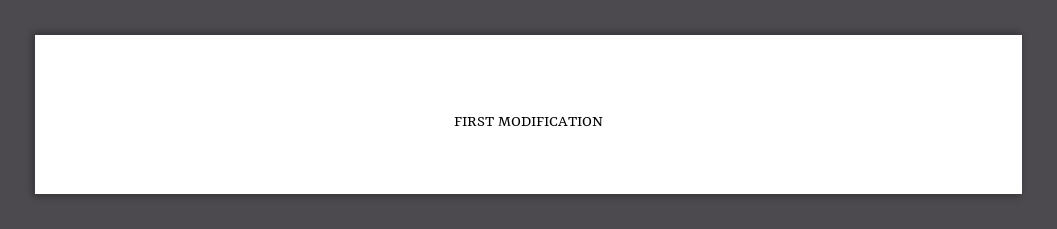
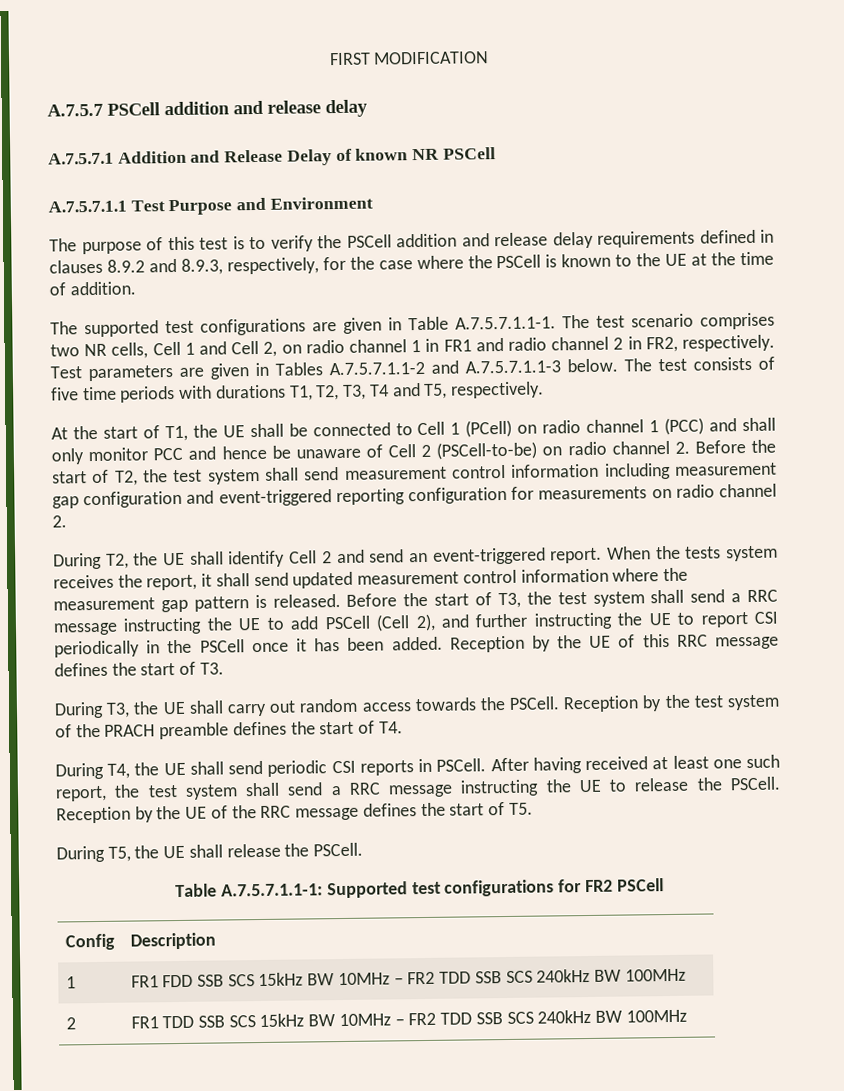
(604, 121) none -> [47,99,368,118] [48,147,496,166] [48,196,373,216] [49,229,774,255] [49,251,775,275] [49,281,136,296] [50,312,775,338] [50,334,775,359] [50,356,775,382] [51,381,544,403] [51,417,777,442] [51,439,776,465] [52,462,777,486] [52,483,777,509] [52,515,67,528] [53,545,778,570] [53,567,688,591] [53,589,778,613] [53,611,778,636] [54,633,779,658] [54,661,224,677] [54,694,780,719] [55,720,403,740] [55,754,781,780] [55,776,781,802] [56,802,533,824] [56,842,364,863] [175,878,664,899] [64,933,115,951] [129,932,216,950] [65,976,76,989] [130,968,686,988] [65,1017,76,1030] [130,1009,687,1029] // A.7.5.7 PSCell addition and release delay // A.7.5.7.1 Addition and Release Delay of known NR PSCell // A.7.5.7.1.1 Test Purpose and Environment // The purpose of this test is to verify the PSCell addition and release delay requirements defined in clauses 8.9.2 and 8.9.3, respectively, for the case where the PSCell is known to the UE at the time of addition. // The supported test configurations are given in Table A.7.5.7.1.1-1. The test scenario comprises two NR cells, Cell 1 and Cell 2, on radio channel 1 in FR1 and radio channel 2 in FR2, respectively. Test parameters are given in Tables A.7.5.7.1.1-2 and A.7.5.7.1.1-3 below. The test consists of five time periods with durations T1, T2, T3, T4 and T5, respectively. // At the start of T1, the UE shall be connected to Cell 1 (PCell) on radio channel 1 (PCC) and shall only monitor PCC and hence be unaware of Cell 2 (PSCell-to-be) on radio channel 2. Before the start of T2, the test system shall send measurement control information including measurement gap configuration and event-triggered reporting configuration for measurements on radio channel 2. // During T2, the UE shall identify Cell 2 and send an event-triggered report. When the tests system receives the report, it shall send updated measurement control information where the measurement gap pattern is released. Before the start of T3, the test system shall send a RRC message instructing the UE to add PSCell (Cell 2), and further instructing the UE to report CSI periodically in the PSCell once it has been added. Reception by the UE of this RRC message defines the start of T3. // During T3, the UE shall carry out random access towards the PSCell. Reception by the test system of the PRACH preamble defines the start of T4. // During T4, the UE shall send periodic CSI reports in PSCell. After having received at least one such report, the test system shall send a RRC message instructing the UE to release the PSCell. Reception by the UE of the RRC message defines the start of T5. // During T5, the UE shall release the PSCell. // Table A.7.5.7.1.1-1: Supported test configurations for FR2 PSCell // Config | Description // 1 | FR1 FDD SSB SCS 15kHz BW 10MHz – FR2 TDD SSB SCS 240kHz BW 100MHz // 2 | FR1 TDD SSB SCS 15kHz BW 10MHz – FR2 TDD SSB SCS 240kHz BW 100MHz

